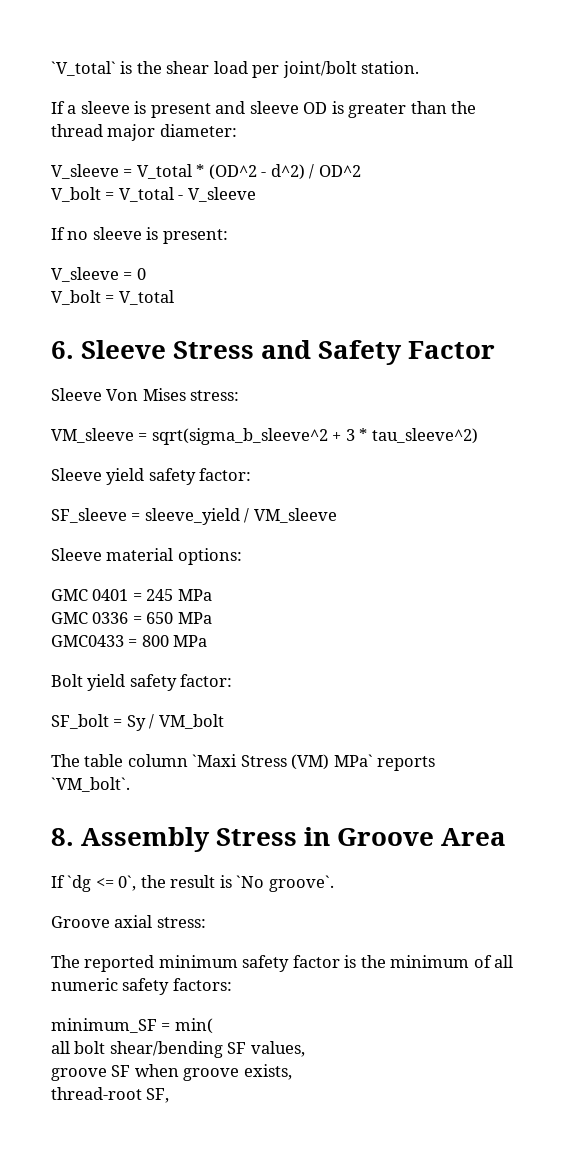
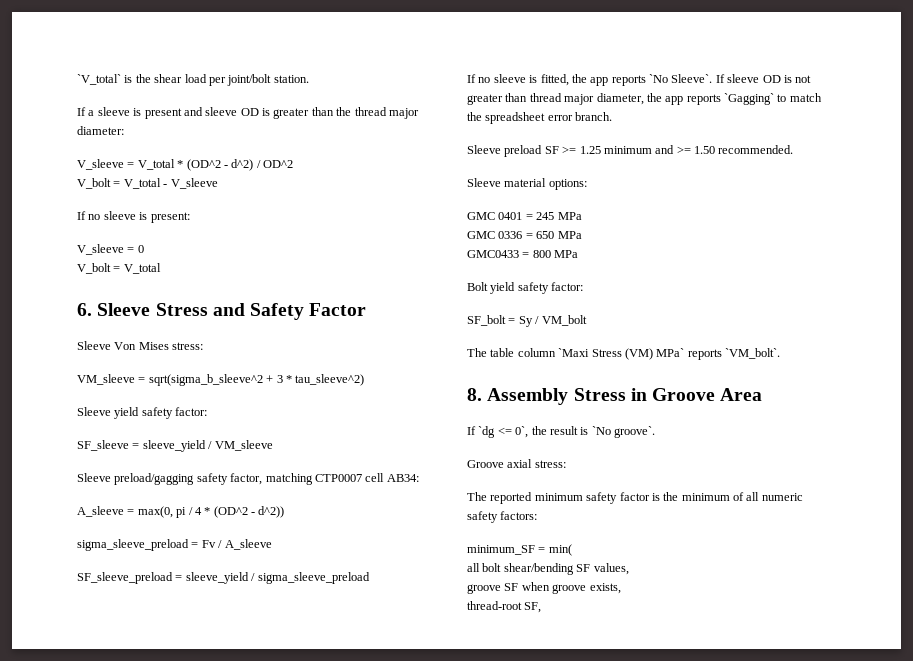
(337, 515) none -> [77,473,419,485] [77,506,285,518] [77,539,272,551] [77,572,370,584] [467,74,812,86] [467,93,822,105] [467,112,613,124] [467,145,794,157] // Sleeve preload/gagging safety factor, matching CTP0007 cell AB34: // A_sleeve = max(0, pi / 4 * (OD^2 - d^2)) // sigma_sleeve_preload = Fv / A_sleeve // SF_sleeve_preload = sleeve_yield / sigma_sleeve_preload // If no sleeve is fitted, the app reports `No Sleeve`. If sleeve OD is not greater than thread major diameter, the app reports `Gagging` to match the spreadsheet error branch. // Sleeve preload SF >= 1.25 minimum and >= 1.50 recommended.

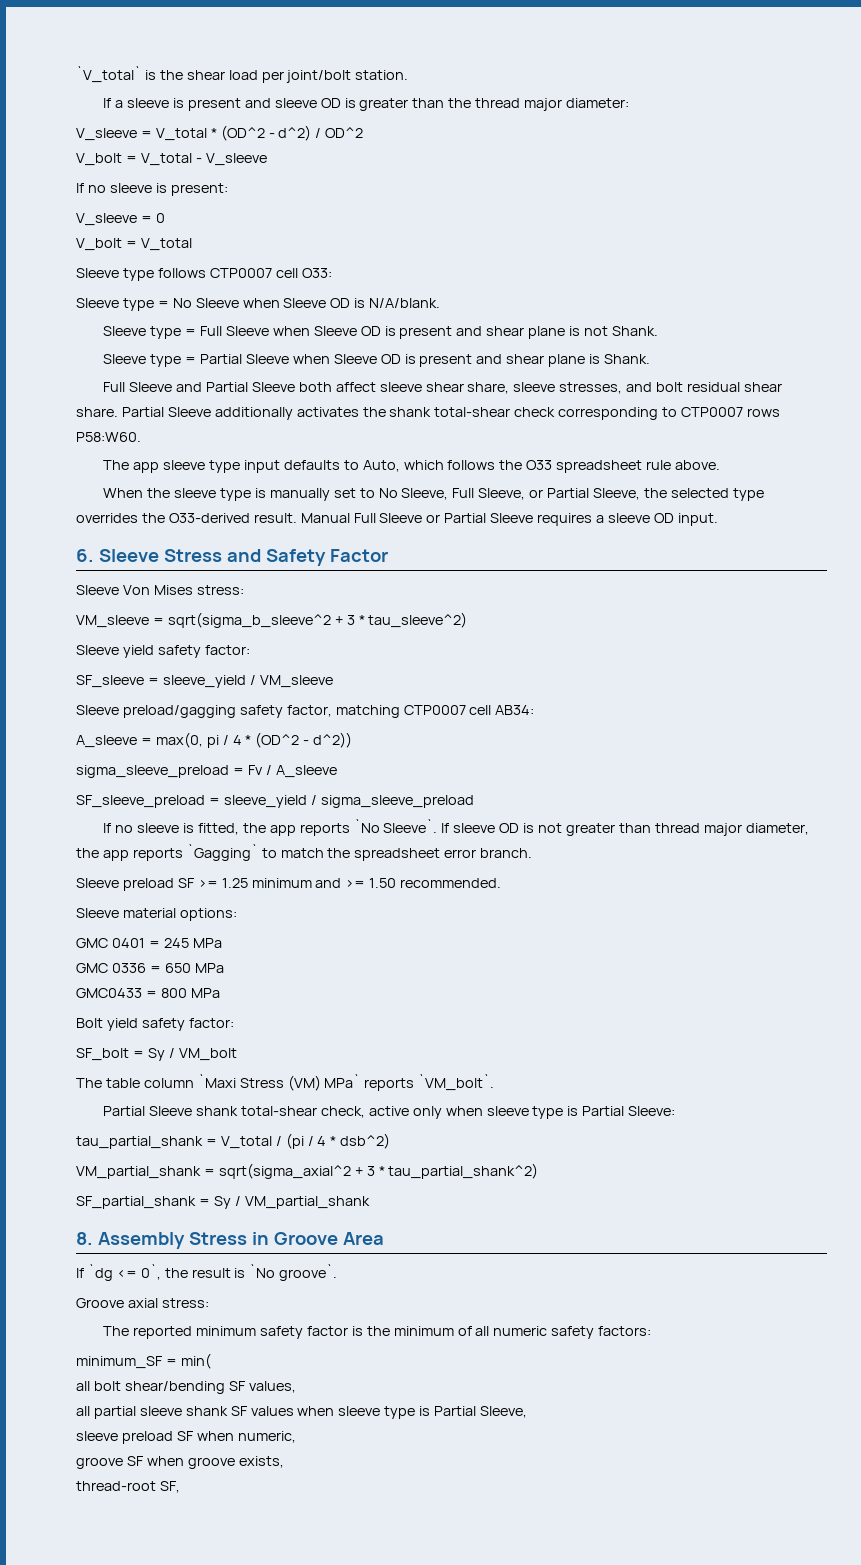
(161, 268) none -> [76,268,332,281] [76,298,441,311] [103,326,658,339] [103,354,651,367] [103,382,782,394] [76,407,780,420] [76,432,141,442] [103,460,721,473] [103,488,764,501] [76,513,718,526] // Sleeve type follows CTP0007 cell O33: // Sleeve type = No Sleeve when Sleeve OD is N/A/blank. // Sleeve type = Full Sleeve when Sleeve OD is present and shear plane is not Shank. // Sleeve type = Partial Sleeve when Sleeve OD is present and shear plane is Shank. // Full Sleeve and Partial Sleeve both affect sleeve shear share, sleeve stresses, and bolt residual shear share. Partial Sleeve additionally activates the shank total-shear check corresponding to CTP0007 rows P58:W60. // The app sleeve type input defaults to Auto, which follows the O33 spreadsheet rule above. // When the sleeve type is manually set to No Sleeve, Full Sleeve, or Partial Sleeve, the selected type overrides the O33-derived result. Manual Full Sleeve or Partial Sleeve requires a sleeve OD input.
(780, 353) none -> [103,1106,676,1119] [76,1133,391,1149] [76,1163,539,1179] [76,1196,370,1209] // Partial Sleeve shank total-shear check, active only when sleeve type is Partial Sleeve: // tau_partial_shank = V_total / (pi / 4 * dsb^2) // VM_partial_shank = sqrt(sigma_axial^2 + 3 * tau_partial_shank^2) // SF_partial_shank = Sy / VM_partial_shank
(629, 569) none -> [76,1406,528,1419] [76,1431,296,1444] // all partial sleeve shank SF values when sleeve type is Partial Sleeve, // sleeve preload SF when numeric,

